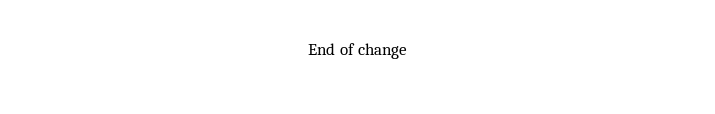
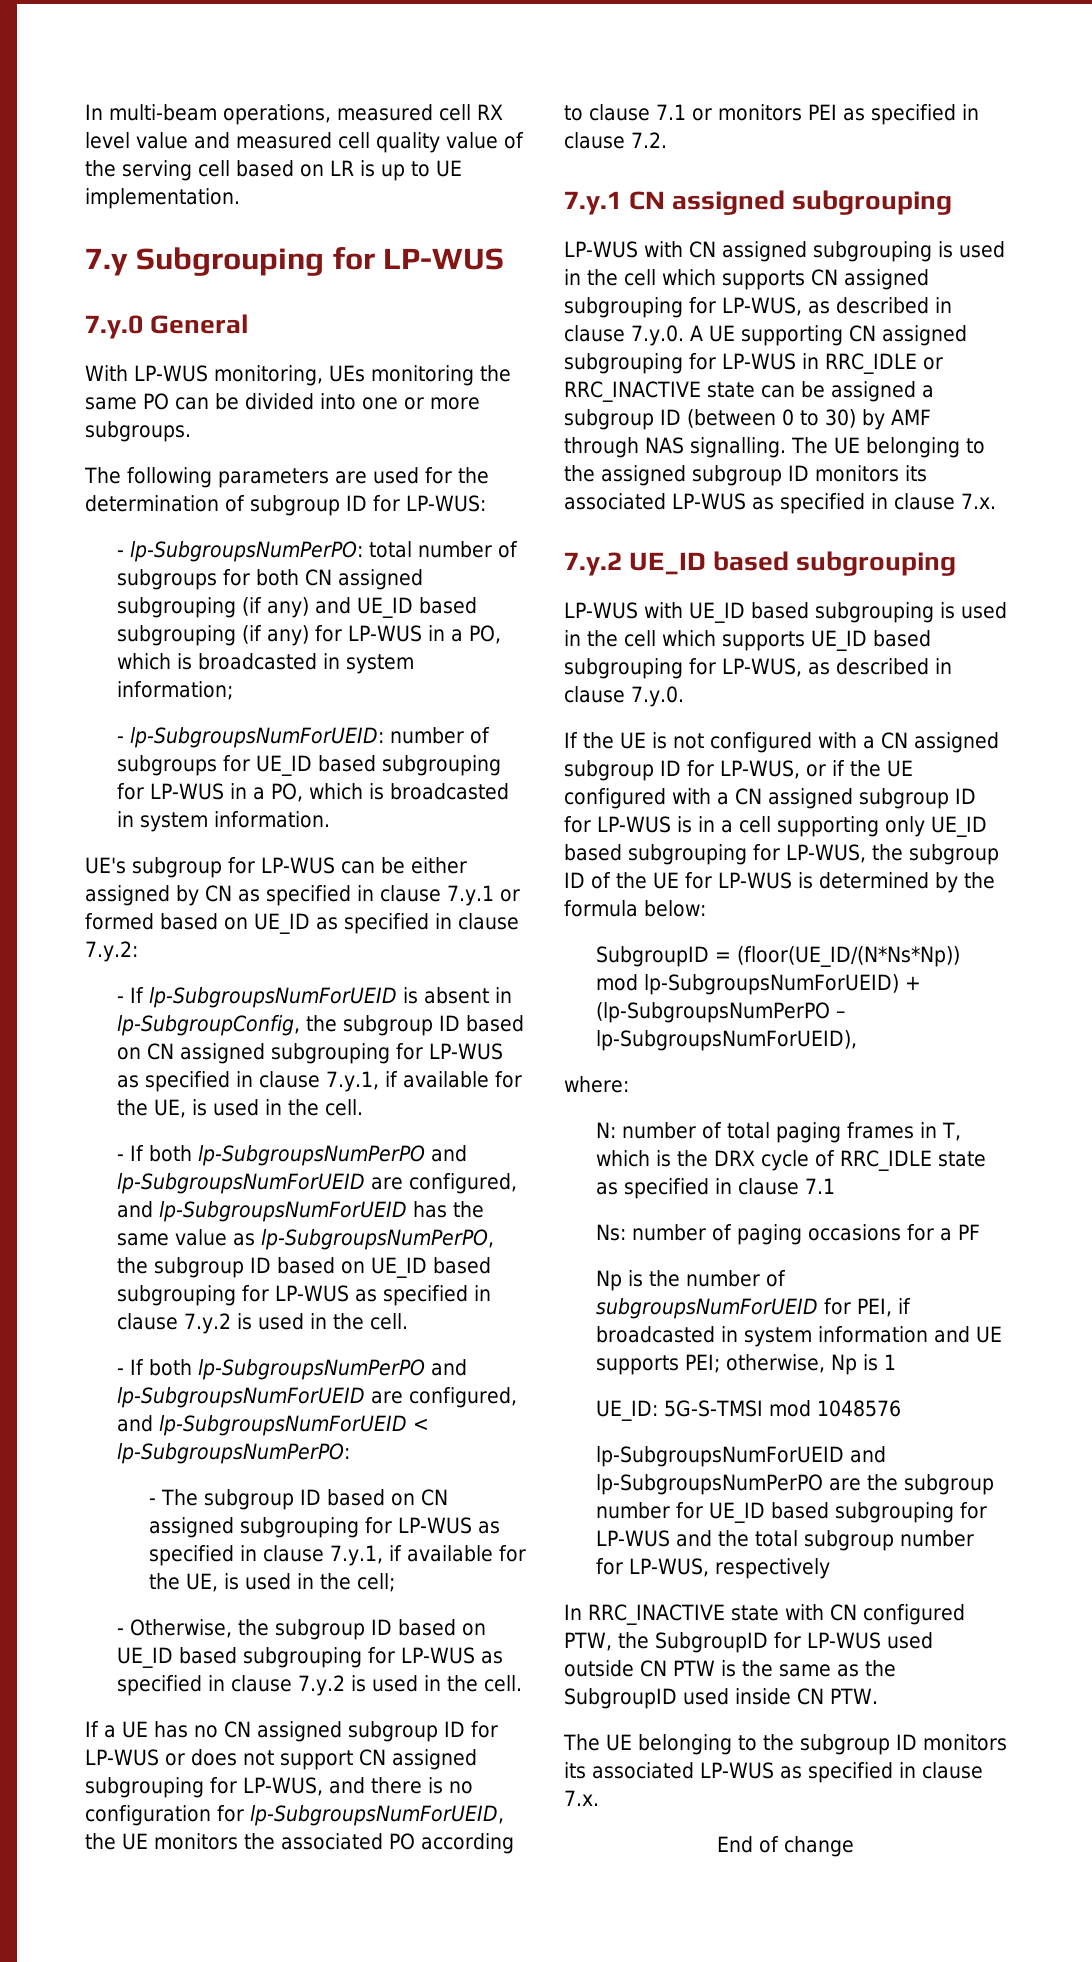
(308, 49) none -> [85,104,503,125] [85,132,524,153] [85,160,462,181] [85,188,240,209] [85,247,505,276] [85,314,249,339] [85,365,511,386] [85,393,480,410] [85,421,191,442] [84,467,489,488] [85,495,486,516] [117,541,519,562] [117,569,424,590] [117,597,478,618] [117,625,502,646] [117,653,415,674] [117,681,234,700] [117,727,491,748] [117,755,502,776] [117,783,510,802] [117,811,331,832] [85,857,467,878] [85,885,520,906] [85,913,519,934] [85,941,138,962] [117,987,513,1008] [117,1015,525,1036] [117,1043,504,1064] [117,1071,523,1092] [117,1099,364,1118] [117,1145,468,1166] [117,1173,518,1194] [117,1201,485,1222] [117,1229,495,1250] [117,1257,492,1278] [117,1285,492,1306] [117,1313,409,1334] [117,1359,468,1380] [117,1387,518,1408] [117,1415,430,1436] [117,1443,351,1464] [149,1489,449,1510] [149,1517,501,1538] [149,1545,527,1566] [149,1573,396,1592] [117,1619,487,1640] [117,1647,504,1668] [117,1675,523,1696] [85,1721,498,1742] [85,1749,477,1770] [85,1777,473,1798] [85,1805,504,1826] [85,1833,514,1854] [564,104,979,125] [564,132,667,149] [564,190,953,215] [564,241,1005,262] [564,269,929,290] [564,297,952,318] [564,325,967,346] [564,353,943,374] [564,381,934,402] [564,409,931,430] [564,437,985,458] [564,465,927,486] [564,493,996,514] [564,551,957,576] [564,602,1007,623] [564,630,931,651] [564,658,952,679] [564,686,684,707] [564,732,999,753] [564,760,913,781] [564,788,976,809] [564,816,987,837] [564,844,999,865] [564,872,995,893] [564,900,706,917] [596,946,961,967] [596,974,922,995] [596,1002,846,1023] [596,1030,858,1051] [564,1076,629,1093] [596,1122,962,1143] [596,1150,987,1171] [596,1178,836,1199] [596,1224,981,1245] [596,1270,787,1291] [596,1298,912,1319] [596,1326,1003,1347] [596,1354,897,1375] [596,1400,902,1421] [596,1446,887,1467] [596,1474,995,1495] [596,1502,988,1523] [596,1530,975,1551] [596,1558,831,1579] [564,1604,965,1625] [564,1632,933,1653] [564,1660,896,1677] [564,1688,878,1709] [563,1734,1007,1755] [564,1762,983,1783] [564,1790,599,1806] In multi-beam operations, measured cell RX level value and measured cell quality value of the serving cell based on LR is up to UE implementation. // 7.y Subgrouping for LP-WUS // 7.y.0 General // With LP-WUS monitoring, UEs monitoring the same PO can be divided into one or more subgroups. // The following parameters are used for the determination of subgroup ID for LP-WUS: // - lp-SubgroupsNumPerPO: total number of subgroups for both CN assigned subgrouping (if any) and UE_ID based subgrouping (if any) for LP-WUS in a PO, which is broadcasted in system information; // - lp-SubgroupsNumForUEID: number of subgroups for UE_ID based subgrouping for LP-WUS in a PO, which is broadcasted in system information. // UE's subgroup for LP-WUS can be either assigned by CN as specified in clause 7.y.1 or formed based on UE_ID as specified in clause 7.y.2: // - If lp-SubgroupsNumForUEID is absent in lp-SubgroupConfig, the subgroup ID based on CN assigned subgrouping for LP-WUS as specified in clause 7.y.1, if available for the UE, is used in the cell. // - If both lp-SubgroupsNumPerPO and lp-SubgroupsNumForUEID are configured, and lp-SubgroupsNumForUEID has the same value as lp-SubgroupsNumPerPO, the subgroup ID based on UE_ID based subgrouping for LP-WUS as specified in clause 7.y.2 is used in the cell. // - If both lp-SubgroupsNumPerPO and lp-SubgroupsNumForUEID are configured, and lp-SubgroupsNumForUEID < lp-SubgroupsNumPerPO: // - The subgroup ID based on CN assigned subgrouping for LP-WUS as specified in clause 7.y.1, if available for the UE, is used in the cell; // - Otherwise, the subgroup ID based on UE_ID based subgrouping for LP-WUS as specified in clause 7.y.2 is used in the cell. // If a UE has no CN assigned subgroup ID for LP-WUS or does not support CN assigned subgrouping for LP-WUS, and there is no configuration for lp-SubgroupsNumForUEID, the UE monitors the associated PO according to clause 7.1 or monitors PEI as specified in clause 7.2. // 7.y.1 CN assigned subgrouping // LP-WUS with CN assigned subgrouping is used in the cell which supports CN assigned subgrouping for LP-WUS, as described in clause 7.y.0. A UE supporting CN assigned subgrouping for LP-WUS in RRC_IDLE or RRC_INACTIVE state can be assigned a subgroup ID (between 0 to 30) by AMF through NAS signalling. The UE belonging to the assigned subgroup ID monitors its associated LP-WUS as specified in clause 7.x. // 7.y.2 UE_ID based subgrouping // LP-WUS with UE_ID based subgrouping is used in the cell which supports UE_ID based subgrouping for LP-WUS, as described in clause 7.y.0. // If the UE is not configured with a CN assigned subgroup ID for LP-WUS, or if the UE configured with a CN assigned subgroup ID for LP-WUS is in a cell supporting only UE_ID based subgrouping for LP-WUS, the subgroup ID of the UE for LP-WUS is determined by the formula below: // SubgroupID = (floor(UE_ID/(N*Ns*Np)) mod lp-SubgroupsNumForUEID) + (lp-SubgroupsNumPerPO – lp-SubgroupsNumForUEID), // where: // N: number of total paging frames in T, which is the DRX cycle of RRC_IDLE state as specified in clause 7.1 // Ns: number of paging occasions for a PF // Np is the number of subgroupsNumForUEID for PEI, if broadcasted in system information and UE supports PEI; otherwise, Np is 1 // UE_ID: 5G-S-TMSI mod 1048576 // lp-SubgroupsNumForUEID and lp-SubgroupsNumPerPO are the subgroup number for UE_ID based subgrouping for LP-WUS and the total subgroup number for LP-WUS, respectively // In RRC_INACTIVE state with CN configured PTW, the SubgroupID for LP-WUS used outside CN PTW is the same as the SubgroupID used inside CN PTW. // The UE belonging to the subgroup ID monitors its associated LP-WUS as specified in clause 7.x. //

